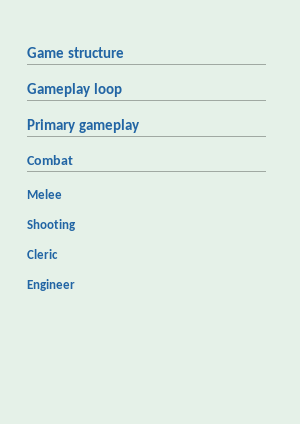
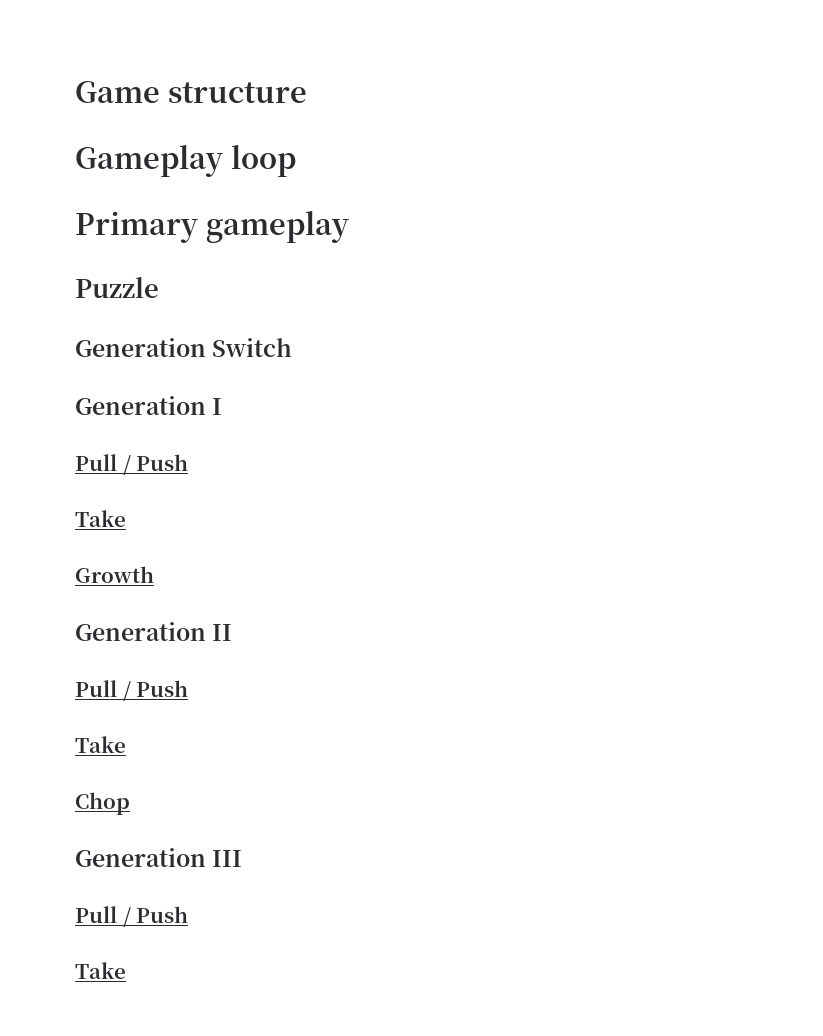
[27,155,73,165] [27,189,62,199] [27,219,76,231] [27,249,58,259] [27,279,75,291] Combat // Melee // Shooting // Cleric // Engineer -> [75,277,159,298] [75,338,293,357] [75,396,223,415] [75,454,189,475] [75,510,126,527] [75,566,154,583] [75,622,233,641] [75,680,189,701] [75,736,126,753] [75,792,130,815] [75,848,243,867] [75,906,189,927] [75,962,126,979] Puzzle // Generation Switch // Generation I // Pull / Push // Take // Growth // Generation II // Pull / Push // Take // Chop // Generation III // Pull / Push // Take

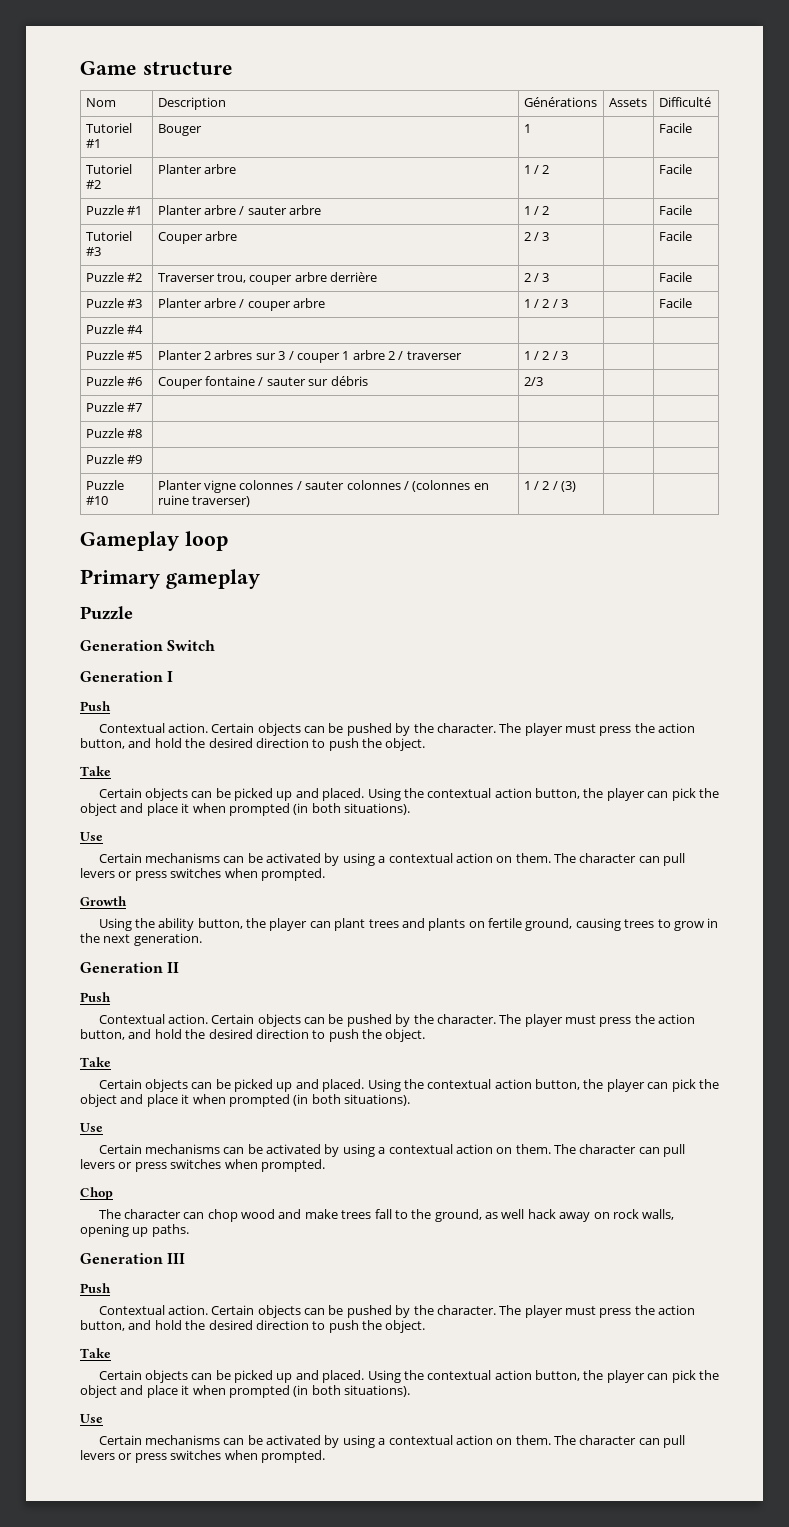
(307, 92) none -> [85,98,116,107] [157,97,226,110] [523,97,597,107] [608,98,647,107] [658,97,711,107] [85,123,132,133] [85,139,101,148] [157,124,202,136] [523,124,531,133] [658,123,692,133] [85,164,132,174] [85,180,101,189] [157,164,236,174] [523,165,550,174] [658,164,692,174] [85,205,142,215] [157,205,322,215] [523,206,550,215] [658,205,692,215] [85,231,132,241] [85,247,101,256] [157,231,237,244] [523,232,550,241] [658,231,692,241] [85,272,142,282] [157,272,378,285] [523,273,550,282] [658,272,692,282] [85,298,142,308] [157,298,326,311] [523,299,569,308] [658,298,692,308] [85,324,143,334] [85,350,142,360] [157,350,462,363] [523,351,569,360] [85,376,142,386] [157,376,368,389] [523,377,543,386] [85,402,142,412] [85,428,142,438] [85,454,142,464] [85,480,124,490] [85,496,108,505] [157,480,489,493] [157,495,250,507] [523,481,577,492] // Nom | Description | Générations | Assets | Difficulté // Tutoriel #1 | Bouger | 1 | | Facile // Tutoriel #2 | Planter arbre | 1 / 2 | | Facile // Puzzle #1 | Planter arbre / sauter arbre | 1 / 2 | | Facile // Tutoriel #3 | Couper arbre | 2 / 3 | | Facile // Puzzle #2 | Traverser trou, couper arbre derrière | 2 / 3 | | Facile // Puzzle #3 | Planter arbre / couper arbre | 1 / 2 / 3 | | Facile // Puzzle #4 | | | | // Puzzle #5 | Planter 2 arbres sur 3 / couper 1 arbre 2 / traverser | 1 / 2 / 3 | | // Puzzle #6 | Couper fontaine / sauter sur débris | 2/3 | | // Puzzle #7 | | | | // Puzzle #8 | | | | // Puzzle #9 | | | | // Puzzle #10 | Planter vigne colonnes / sauter colonnes / (colonnes en ruine traverser) | 1 / 2 / (3) | |
[75,454,189,475] [75,510,126,527] [75,566,154,583] Pull / Push // Take // Growth -> [80,701,111,711] [98,723,696,736] [80,738,426,751] [80,766,111,776] [98,788,719,801] [80,803,410,816] [80,832,103,841] [98,853,686,866] [80,868,325,881] [80,896,127,906] [98,918,719,931] [80,933,202,946] Push // Contextual action. Certain objects can be pushed by the character. The player must press the action button, and hold the desired direction to push the object. // Take // Certain objects can be picked up and placed. Using the contextual action button, the player can pick the object and place it when prompted (in both situations). // Use // Certain mechanisms can be activated by using a contextual action on them. The character can pull levers or press switches when prompted. // Growth // Using the ability button, the player can plant trees and plants on fertile ground, causing trees to grow in the next generation.
[75,680,189,701] [75,736,126,753] [75,792,130,815] Pull / Push // Take // Chop -> [80,992,111,1002] [98,1014,696,1027] [80,1029,426,1042] [80,1057,111,1067] [98,1079,719,1092] [80,1094,410,1107] [80,1123,103,1132] [98,1144,686,1157] [80,1159,325,1172] [80,1187,113,1200] [98,1209,675,1222] [80,1224,189,1237] Push // Contextual action. Certain objects can be pushed by the character. The player must press the action button, and hold the desired direction to push the object. // Take // Certain objects can be picked up and placed. Using the contextual action button, the player can pick the object and place it when prompted (in both situations). // Use // Certain mechanisms can be activated by using a contextual action on them. The character can pull levers or press switches when prompted. // Chop // The character can chop wood and make trees fall to the ground, as well hack away on rock walls, opening up paths.
[75,906,189,927] [75,962,126,979] Pull / Push // Take -> [80,1283,111,1293] [98,1305,696,1318] [80,1320,426,1333] [80,1348,111,1358] [98,1370,719,1383] [80,1385,410,1398] [80,1414,103,1423] [98,1435,686,1448] [80,1450,325,1463] Push // Contextual action. Certain objects can be pushed by the character. The player must press the action button, and hold the desired direction to push the object. // Take // Certain objects can be picked up and placed. Using the contextual action button, the player can pick the object and place it when prompted (in both situations). // Use // Certain mechanisms can be activated by using a contextual action on them. The character can pull levers or press switches when prompted.

